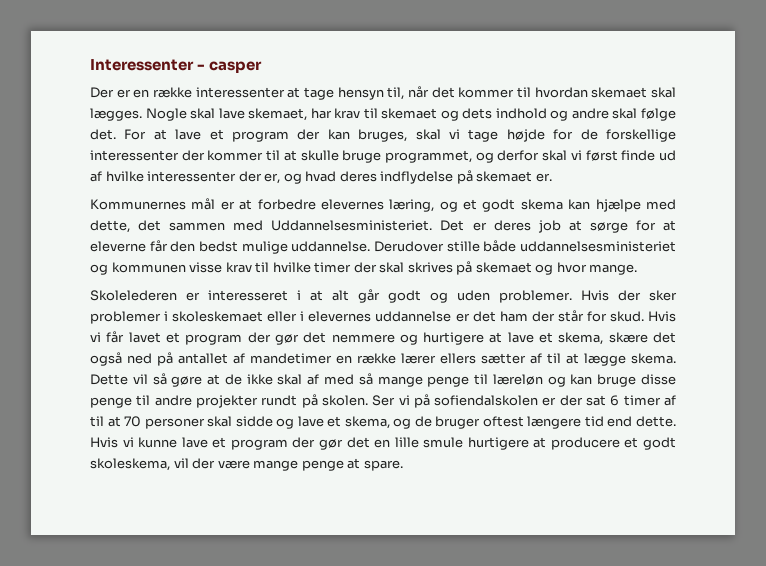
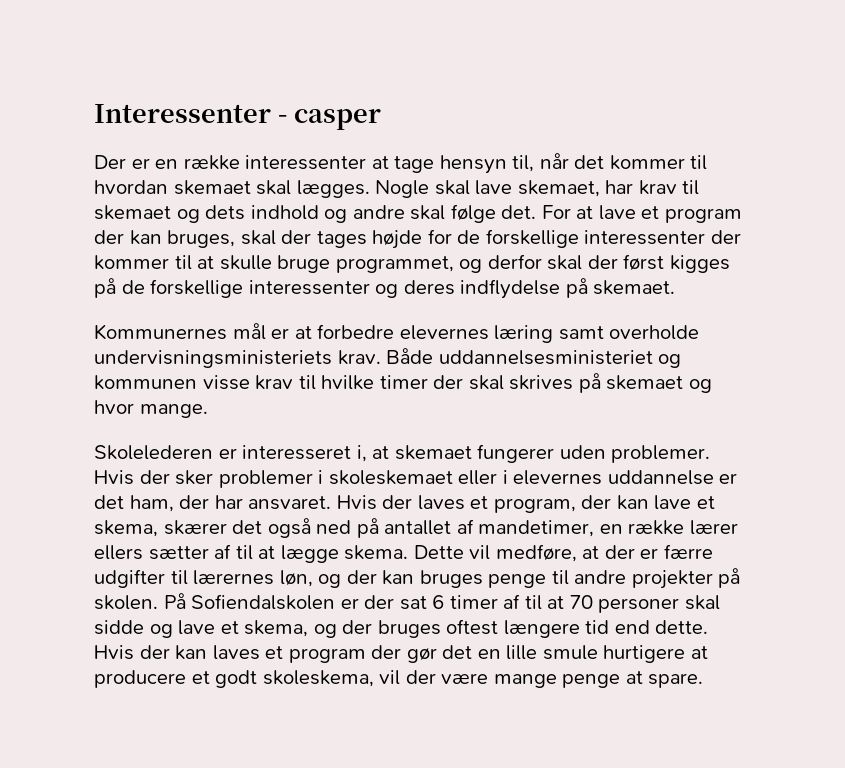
[449,129,499,142] vi tage -> [281,230,367,248] der tages
[570,150,676,161] [90,171,337,184] vi først finde ud af hvilke interessenter der er, og hvad -> [587,254,730,273] [94,278,399,298] der først kigges på de forskellige interessenter og
[476,171,552,182] skemaet er. -> [593,280,676,295] skemaet.
[389,199,676,212] [90,220,676,233] [90,240,517,254] læring, og et godt skema kan hjælpe med dette, det sammen med Uddannelsesministeriet. Det er deres job at sørge for at eleverne får den bedst mulige uddannelse. Derudover stille både -> [494,325,700,343] [94,348,434,368] læring samt overholde undervisningsministeriets krav. Både
[297,289,448,303] i at alt går godt og -> [356,444,555,463] i, at skemaet fungerer
[499,310,676,322] [90,331,648,345] ham der står for skud. Hvis vi får lavet et program der gør det nemmere og hurtigere at lave et skema, skære -> [129,495,715,513] [94,520,227,537] ham, der har ansvaret. Hvis der laves et program, der kan lave et skema, skærer
[250,353,332,364] mandetimer -> [478,520,595,537] mandetimer,
[152,373,676,387] så gøre at de ikke skal af med så mange penge til læreløn og kan bruge disse -> [495,544,713,562] [94,569,483,588] medføre, at der er færre udgifter til lærernes løn, og der kan bruges
[261,395,298,406] rundt -> (713, 579) none
[372,394,539,408] Ser vi på sofiendalskolen -> [163,593,336,610] På Sofiendalskolen
[414,416,481,429] de bruger -> [342,620,441,638] der bruges
[122,437,208,448] vi kunne lave -> [139,645,260,660] der kan laves

